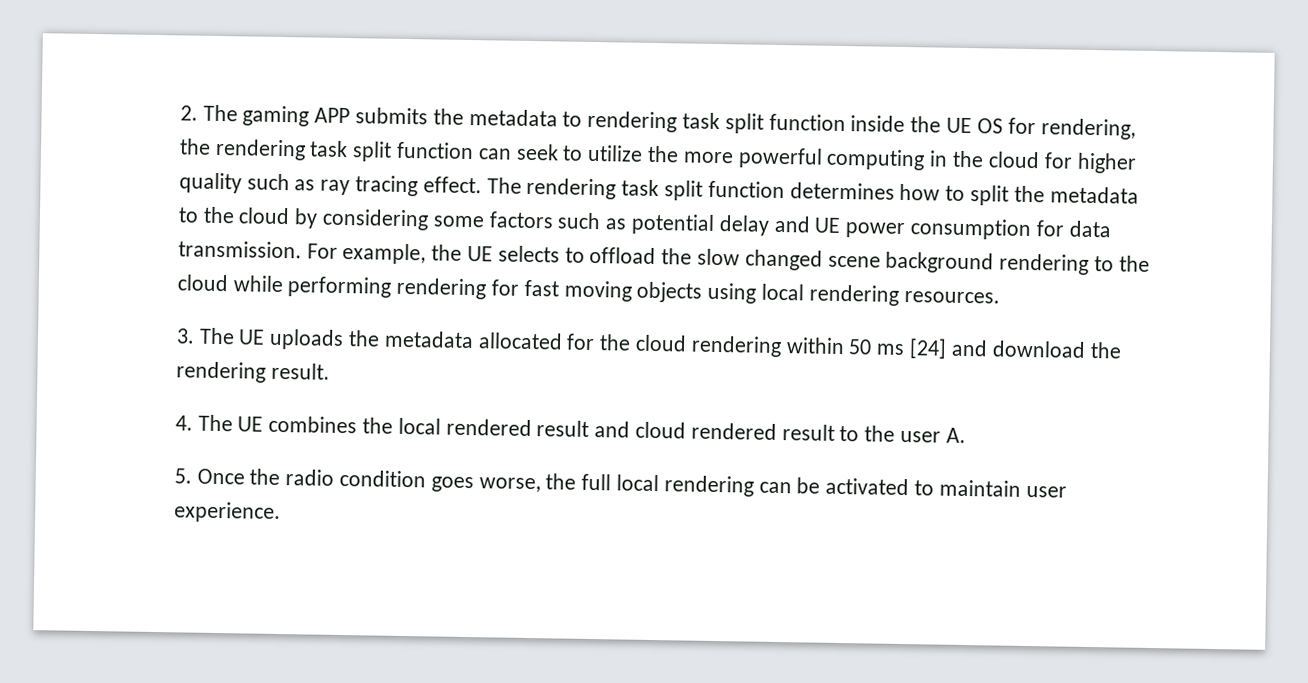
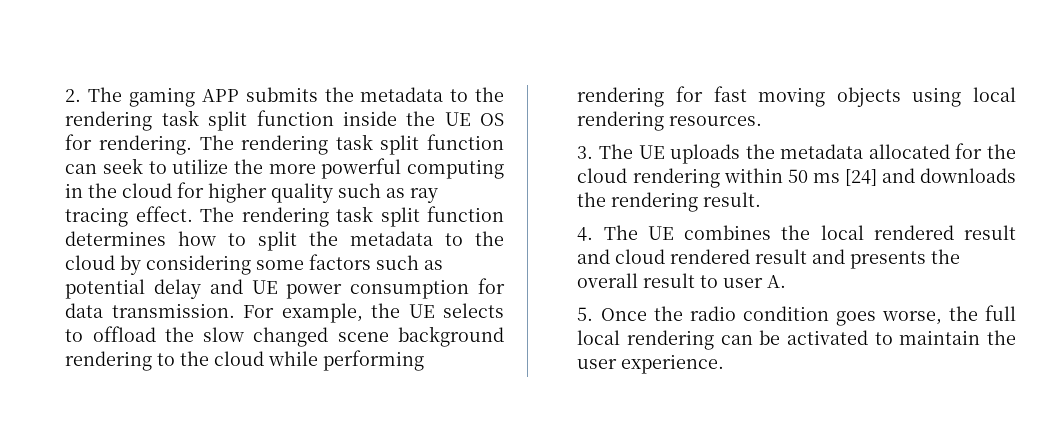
(583, 119) none -> [475,87,505,102] the
[1040,118,1136,140] [178,138,211,155] rendering, the -> [99,135,234,155] rendering. The
[991,340,1086,358] download -> [920,168,1016,183] downloads
[839,425,896,442] to the -> [812,249,961,269] [577,273,719,288] and presents the overall result to
(1021, 488) none -> [987,330,1016,345] the

